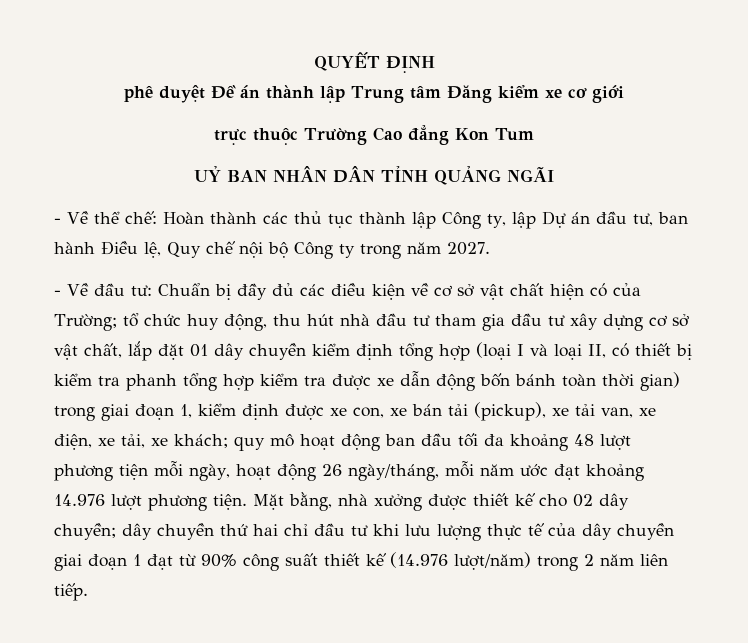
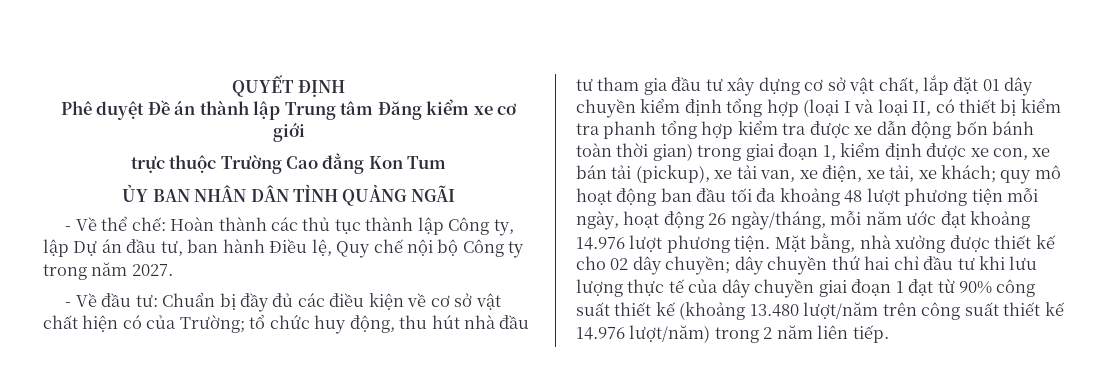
[124,86,154,102] phê -> [60,101,92,115] Phê
[194,166,221,182] UỶ -> [122,184,149,202] ỦY
[390,552,448,568] (14.976 -> [679,302,1064,320] [576,327,625,340] (khoảng 13.480 lượt/năm trên công suất thiết kế 14.976

